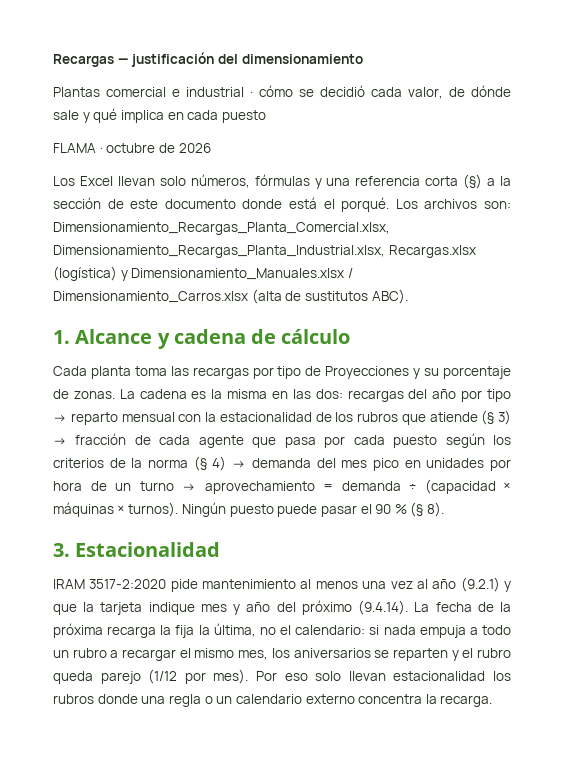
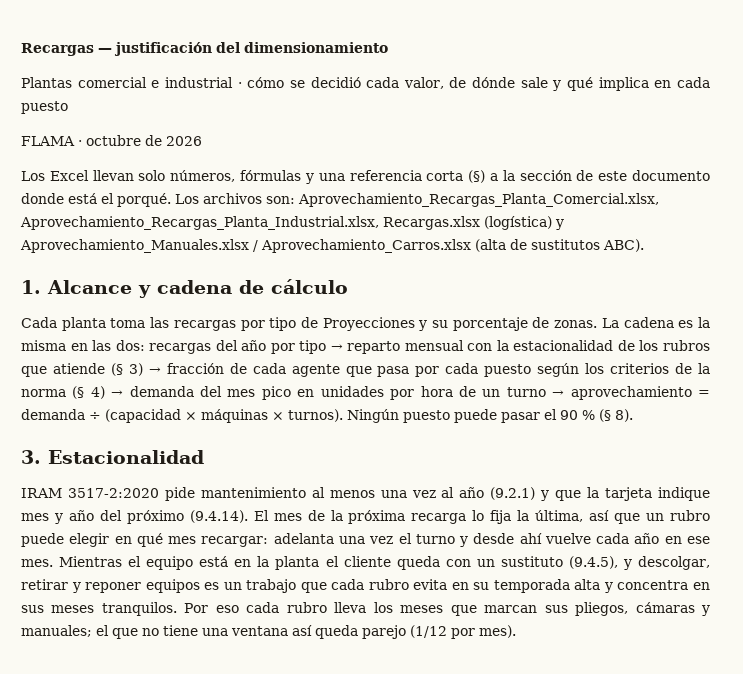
[53,222,390,235] [53,245,385,258] Dimensionamiento_Recargas_Planta_Comercial.xlsx, Dimensionamiento_Recargas_Planta_Industrial.xlsx, -> [298,193,659,207] [20,216,379,230] Aprovechamiento_Recargas_Planta_Comercial.xlsx, Aprovechamiento_Recargas_Planta_Industrial.xlsx,
[131,268,353,280] [53,291,248,303] Dimensionamiento_Manuales.xlsx / Dimensionamiento_Carros.xlsx -> [20,239,471,253] Aprovechamiento_Manuales.xlsx / Aprovechamiento_Carros.xlsx
[414,602,472,612] La fecha -> [253,510,302,521] El mes
[160,625,172,635] la -> [472,510,485,521] lo
[259,625,511,638] [53,648,511,661] no el calendario: si nada empuja a todo un rubro a recargar el mismo mes, los aniversarios se reparten y el rubro -> [589,510,711,524] [21,533,711,547] [21,556,711,570] [21,579,710,593] [21,602,710,616] [21,625,312,639] así que un rubro puede elegir en qué mes recargar: adelanta una vez el turno y desde ahí vuelve cada año en ese mes. Mientras el equipo está en la planta el cliente queda con un sustituto (9.4.5), y descolgar, retirar y reponer equipos es un trabajo que cada rubro evita en su temporada alta y concentra en sus meses tranquilos. Por eso cada rubro lleva los meses que marcan sus pliegos, cámaras y manuales; el que no tiene una ventana así
[255,671,512,681] [53,694,493,707] Por eso solo llevan estacionalidad los rubros donde una regla o un calendario externo concentra la recarga. -> (516, 631) none

